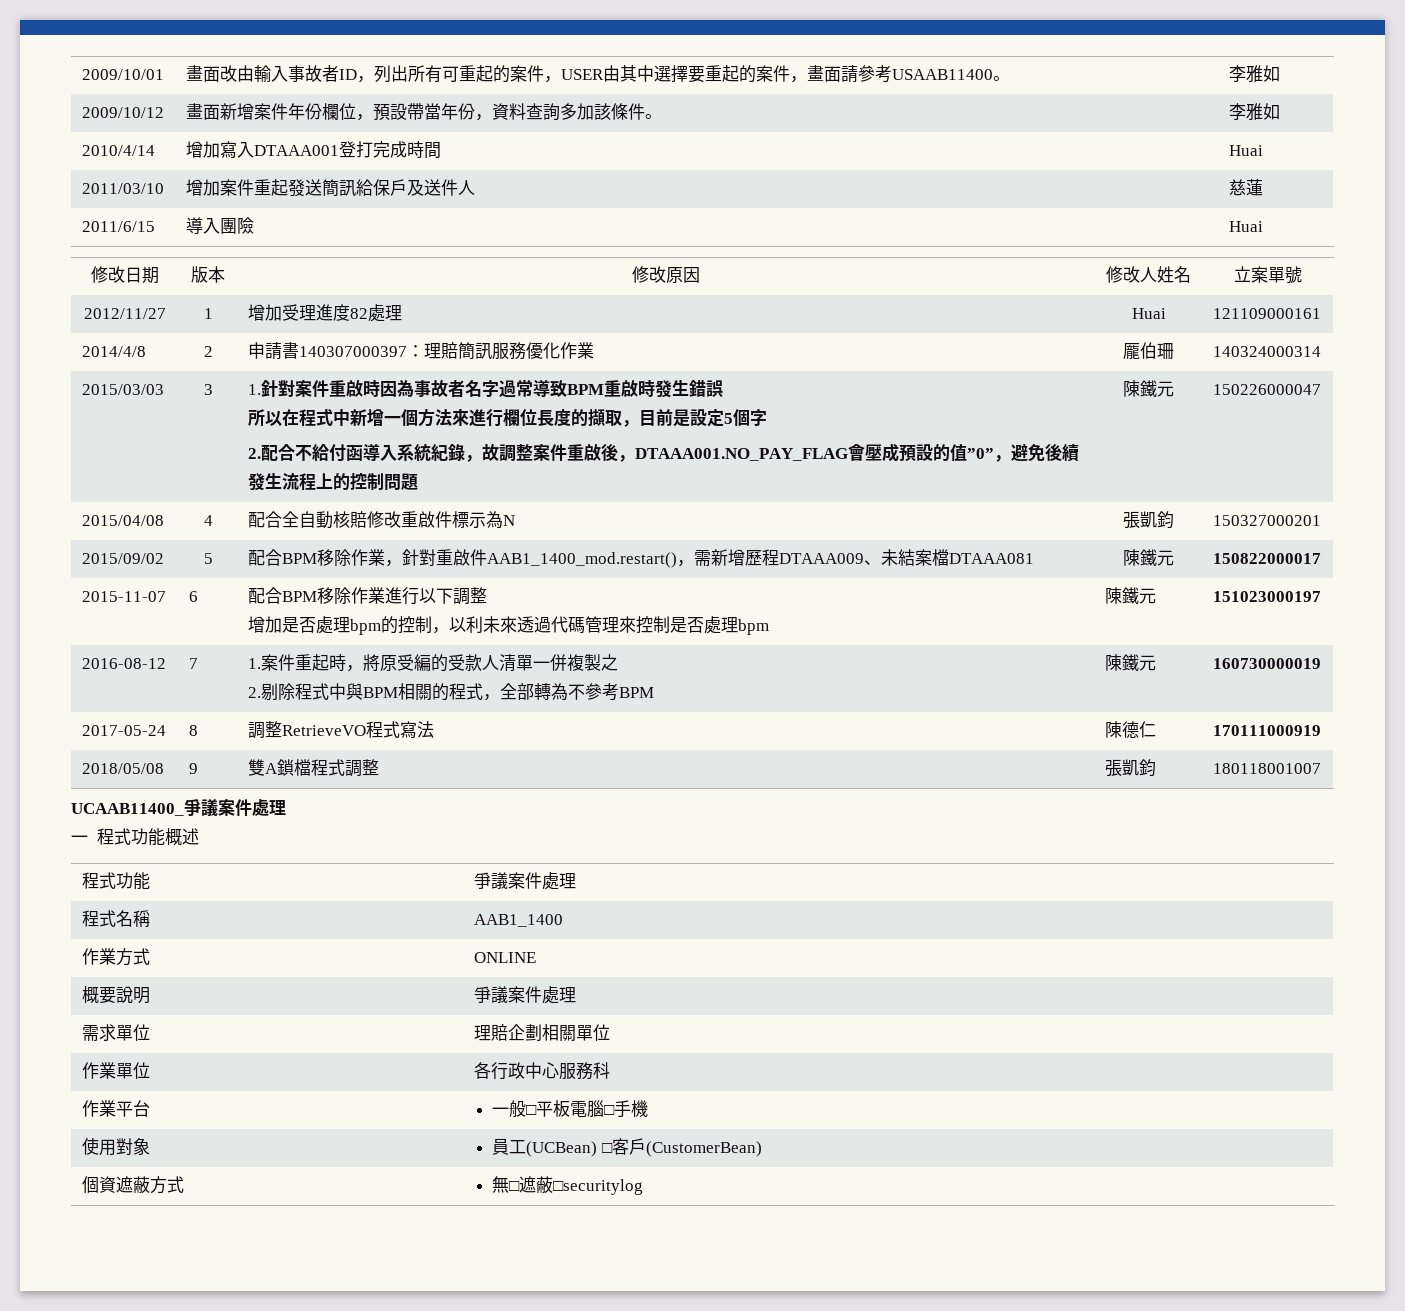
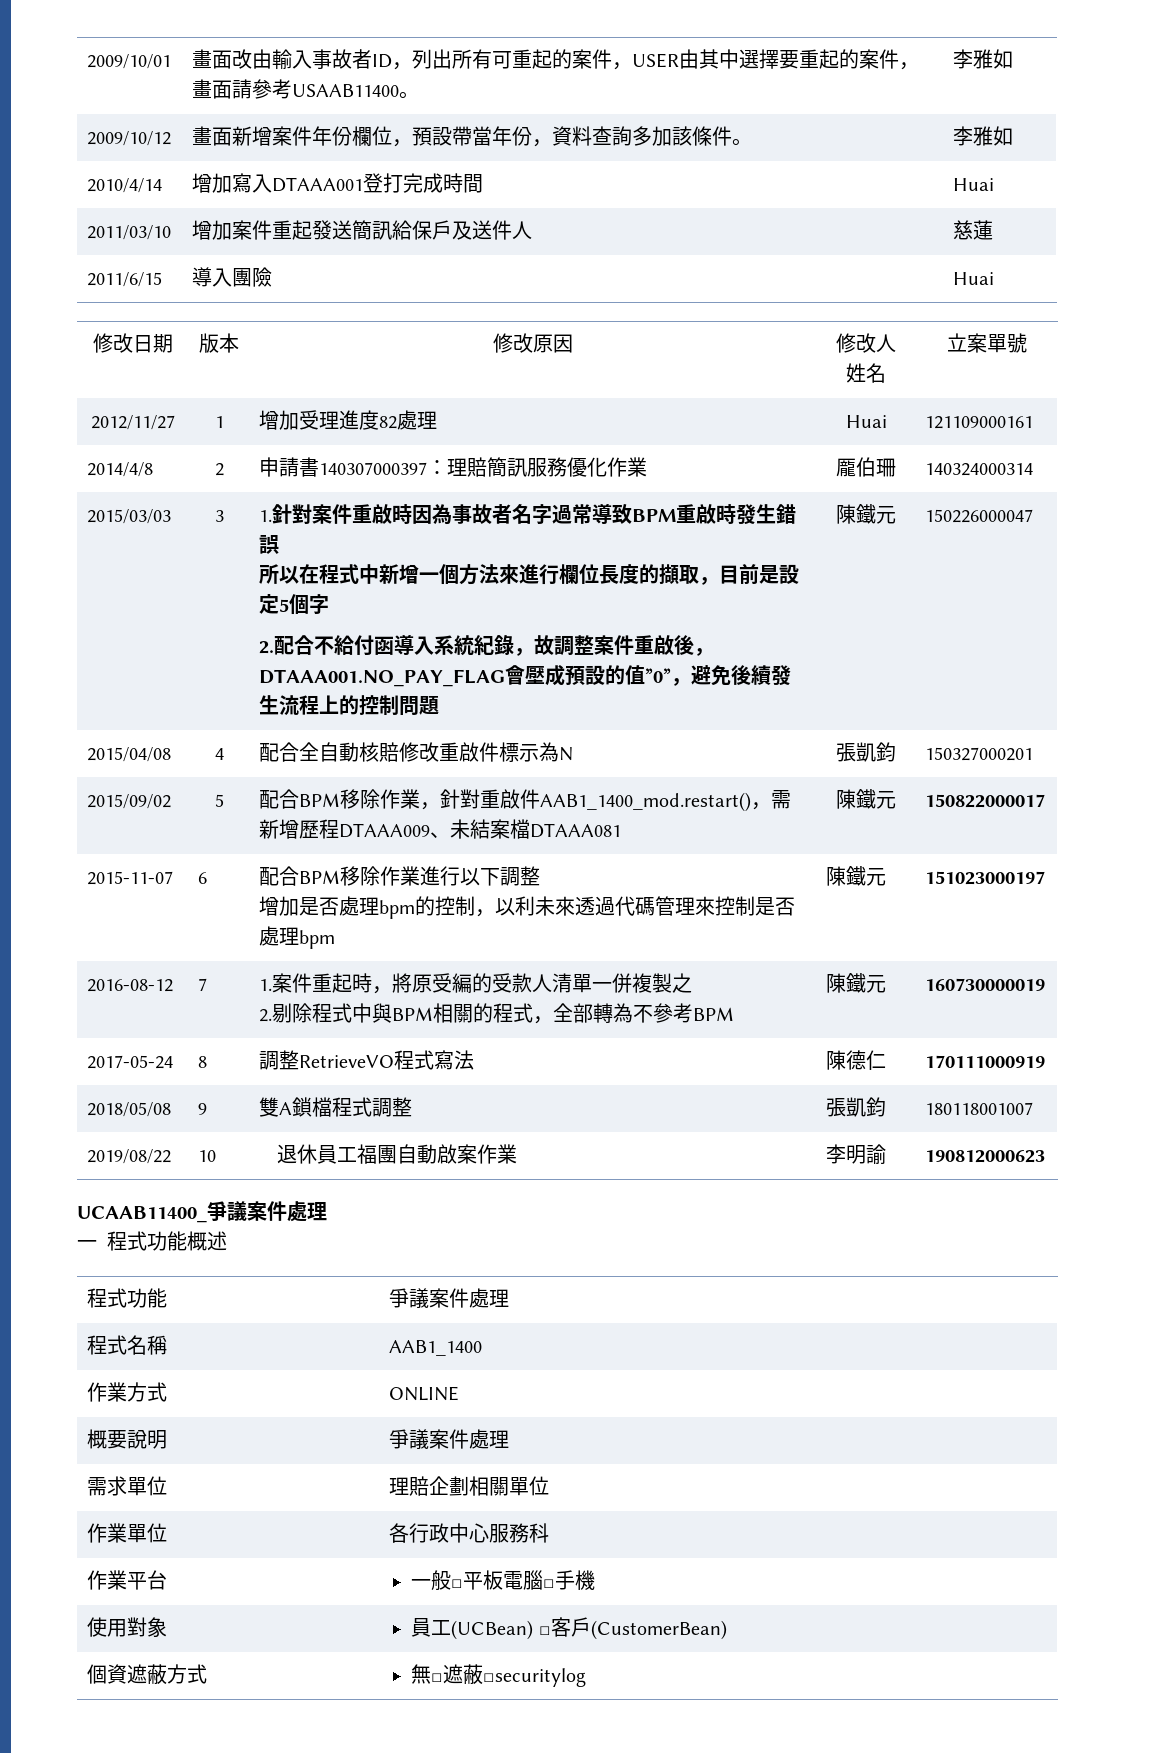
(1321, 768) none -> [87,1149,172,1164] [198,1150,217,1162] [276,1144,517,1164] [826,1144,887,1164] [925,1150,1046,1163] // 2019/08/22 | 10 | 退休員工福團自動啟案作業 | 李明諭 | 190812000623

